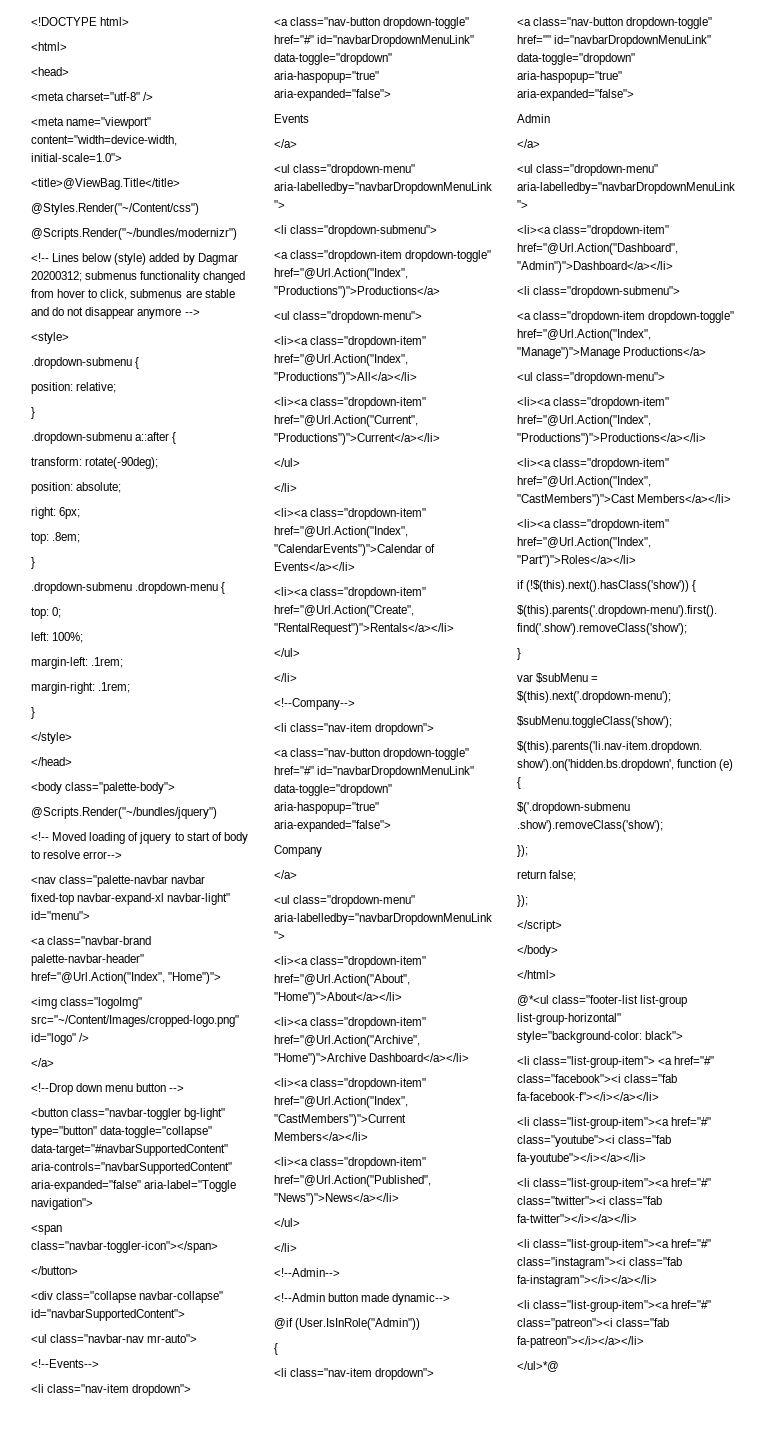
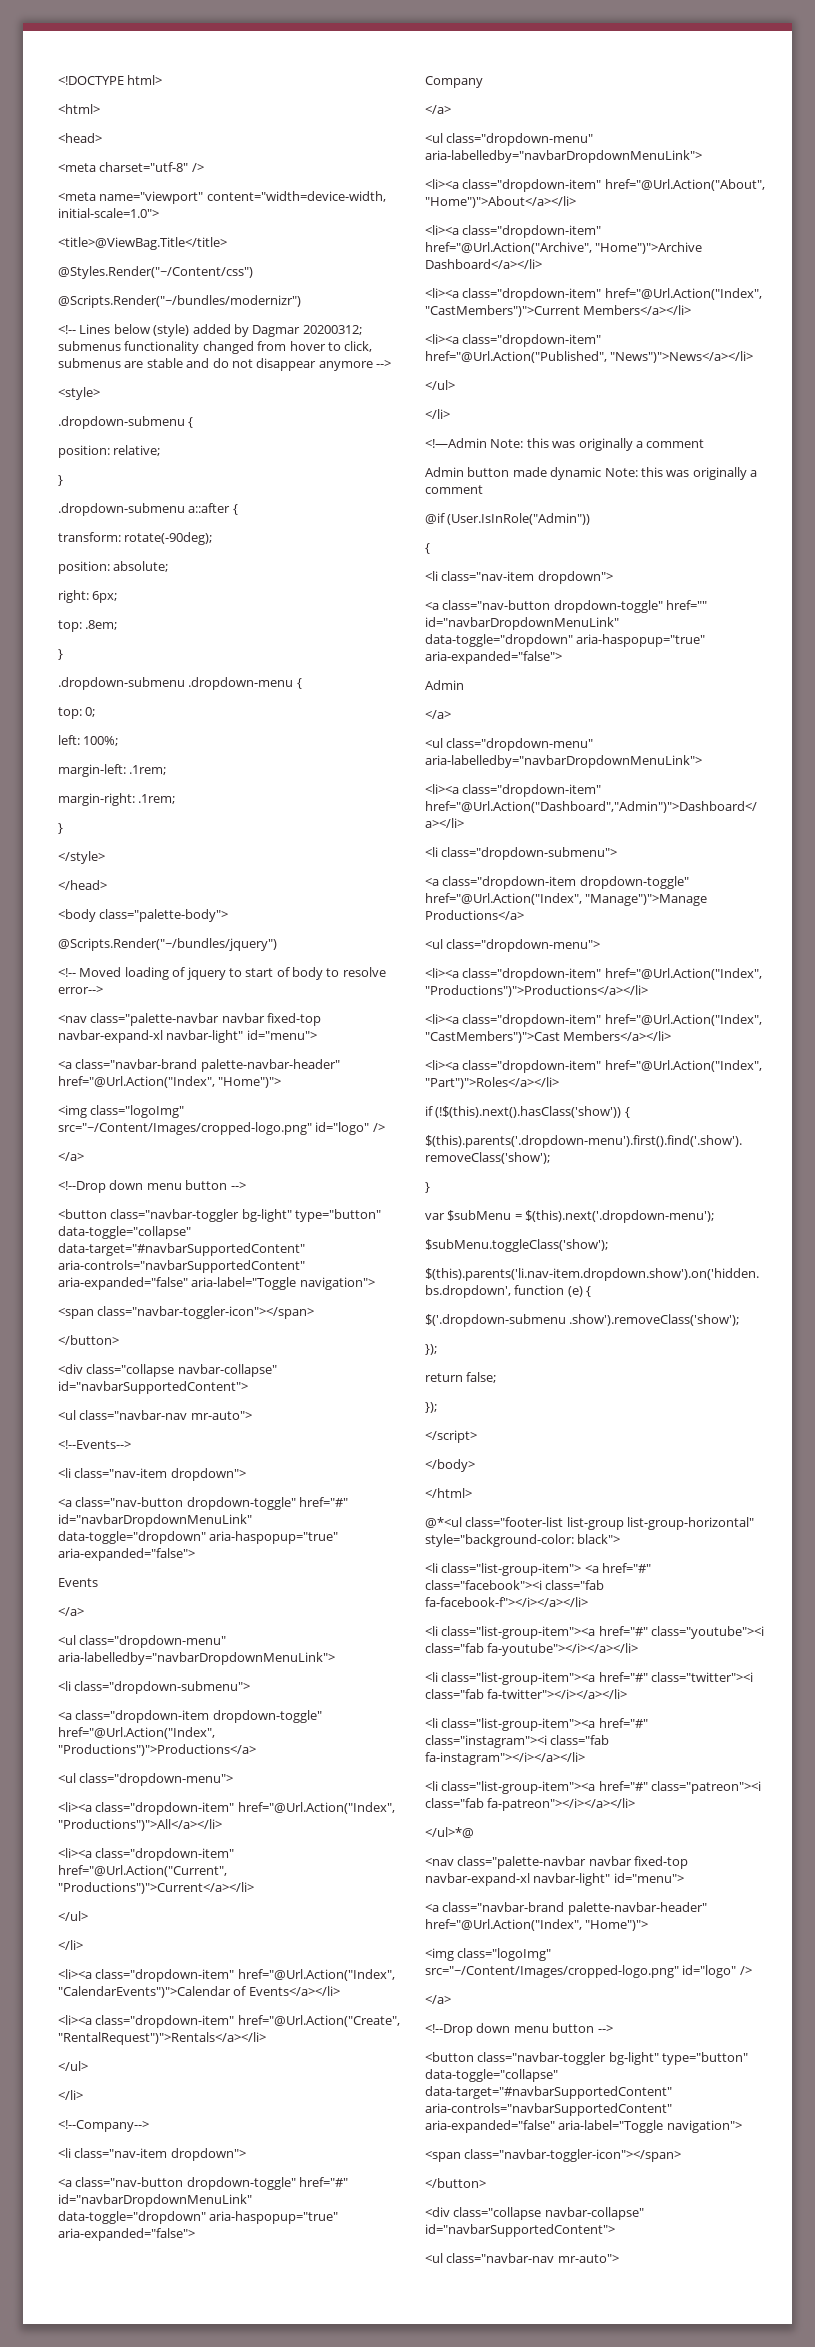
[274,1268,340,1277] [274,1293,451,1305] <!--Admin--> // <!--Admin button made dynamic--> -> [425,438,705,451] [425,467,757,480] [425,485,483,494] <!—Admin Note: this was originally a comment // Admin button made dynamic Note: this was originally a comment
(559, 1366) none -> [425,1856,689,1869] [425,1873,684,1886] [425,1902,707,1915] [425,1919,649,1931] [425,1948,552,1961] [425,1965,752,1978] [425,1995,451,2004] [425,2023,613,2036] [425,2052,749,2065] [425,2069,558,2082] [425,2086,672,2099] [425,2103,672,2116] [425,2120,742,2133] [425,2149,682,2162] [425,2178,486,2188] [425,2207,644,2220] [425,2224,615,2237] [425,2253,619,2263] // <nav class="palette-navbar navbar fixed-top navbar-expand-xl navbar-light" id="menu"> // <a class="navbar-brand palette-navbar-header" href="@Url.Action("Index", "Home")"> // <img class="logoImg" src="~/Content/Images/cropped-logo.png" id="logo" /> // </a> // <!--Drop down menu button --> // <button class="navbar-toggler bg-light" type="button" data-toggle="collapse" data-target="#navbarSupportedContent" aria-controls="navbarSupportedContent" aria-expanded="false" aria-label="Toggle navigation"> // <span class="navbar-toggler-icon"></span> // </button> // <div class="collapse navbar-collapse" id="navbarSupportedContent"> // <ul class="navbar-nav mr-auto">

